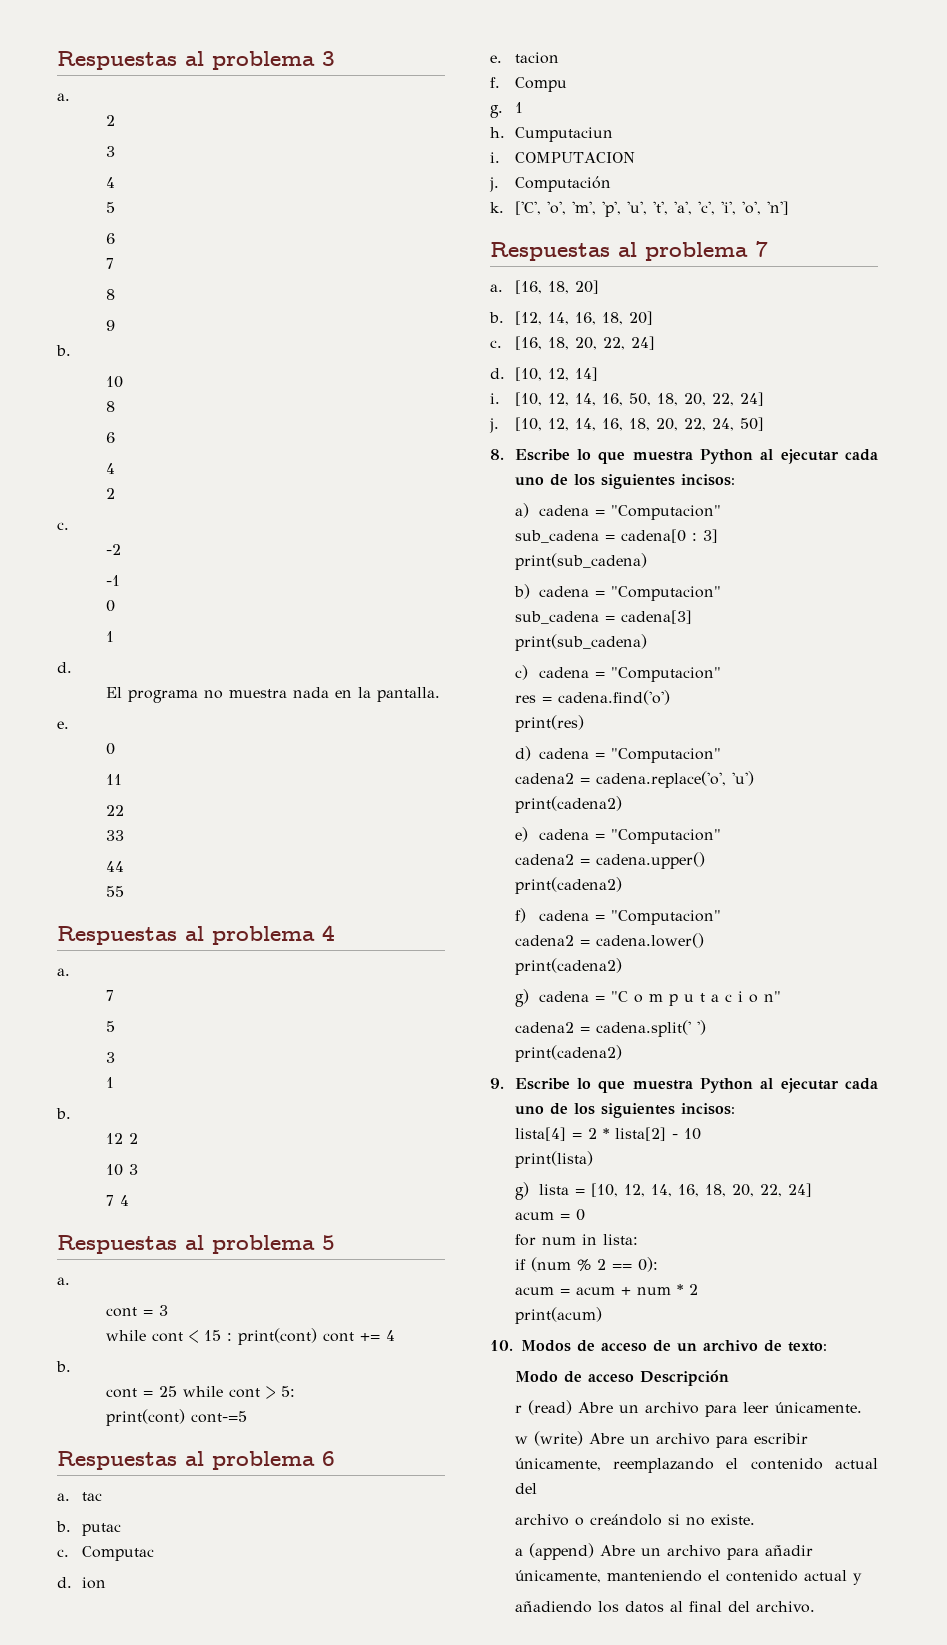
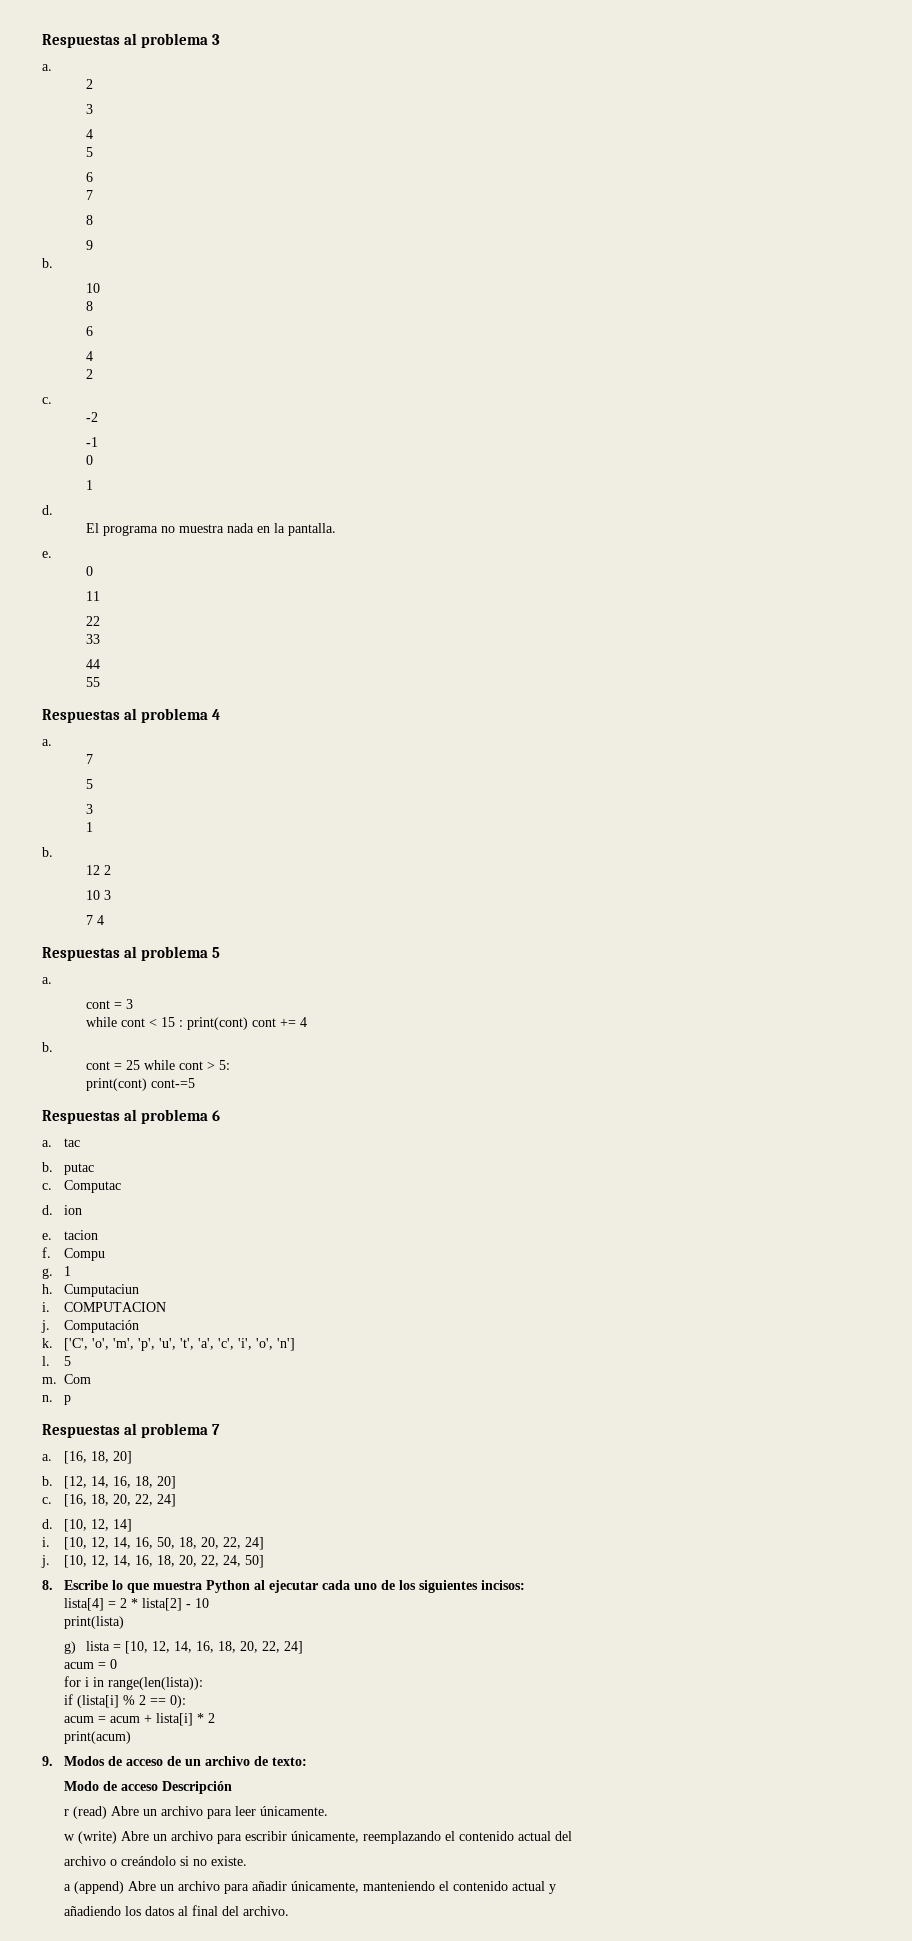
(789, 208) none -> [42,1356,72,1366] [42,1374,92,1384] [42,1395,72,1405] // l. 5 // m. Com // n. p
[514,503,722,520] [514,529,718,543] [514,553,647,570] [513,584,722,601] [514,610,692,624] [514,634,647,651] [514,665,722,682] [514,690,670,705] [514,715,584,732] [514,746,722,763] [514,771,754,788] [514,796,622,813] [514,827,722,844] [514,852,705,869] [514,877,622,894] [514,908,722,925] [514,933,704,948] [514,958,622,975] [514,989,782,1007] [514,1020,706,1037] [514,1045,622,1062] [490,1078,878,1093] [514,1103,735,1118] // a) cadena = "Computacion" // sub_cadena = cadena[0 : 3] // print(sub_cadena) // b) cadena = "Computacion" // sub_cadena = cadena[3] // print(sub_cadena) // c) cadena = "Computacion" // res = cadena.find('o') // print(res) // d) cadena = "Computacion" // cadena2 = cadena.replace('o', 'u') // print(cadena2) // e) cadena = "Computacion" // cadena2 = cadena.upper() // print(cadena2) // f) cadena = "Computacion" // cadena2 = cadena.lower() // print(cadena2) // g) cadena = "C o m p u t a c i o n" // cadena2 = cadena.split(' ') // print(cadena2) // 9. Escribe lo que muestra Python al ejecutar cada uno de los siguientes incisos: -> (526, 1585) none
[541,1234,638,1245] num in lista: -> [85,1677,204,1690] i in range(len(lista)):
[530,1257,571,1272] (num -> [77,1695,120,1708] (lista[i]
[636,1287,671,1295] num -> [156,1713,194,1726] lista[i]
[490,1340,513,1351] 10. -> [42,1756,53,1766] 9.

